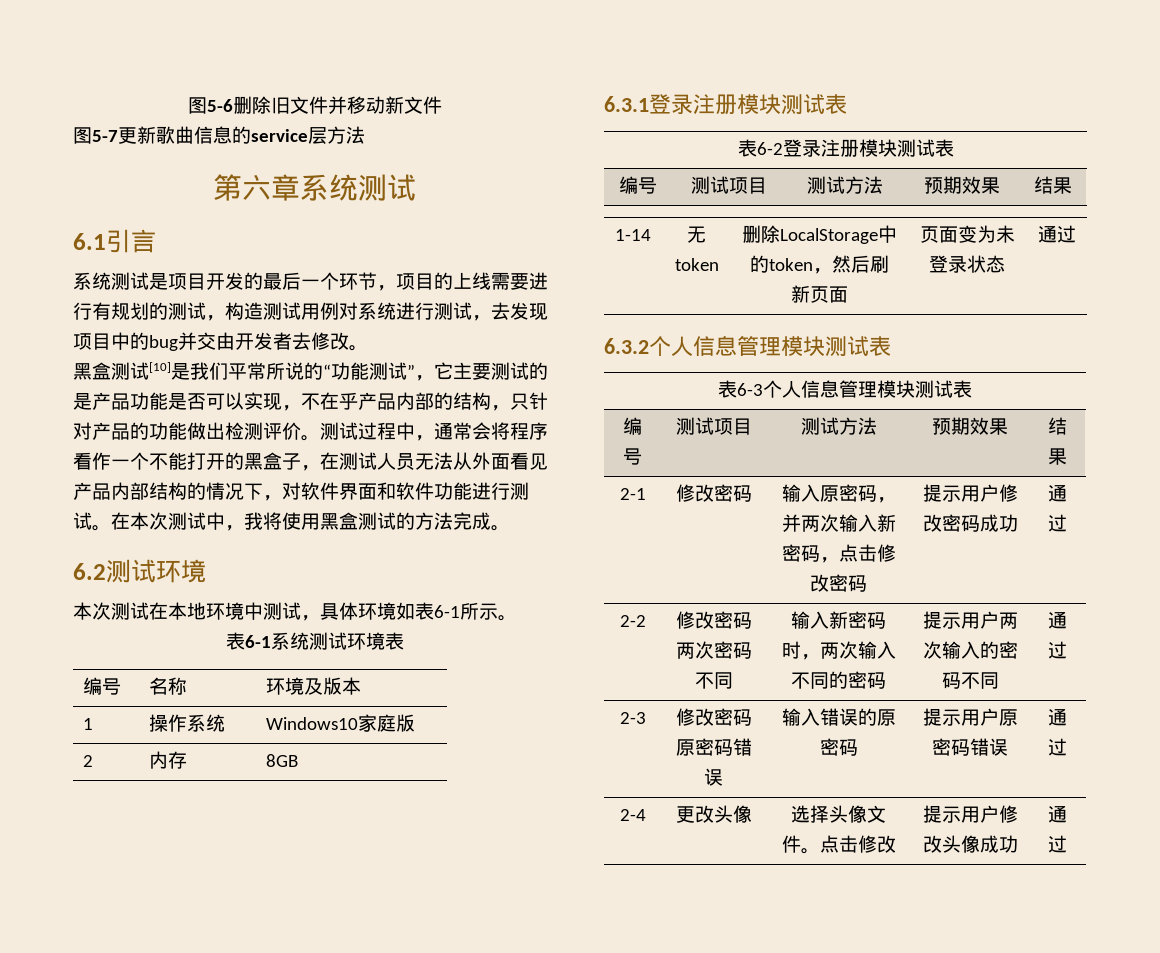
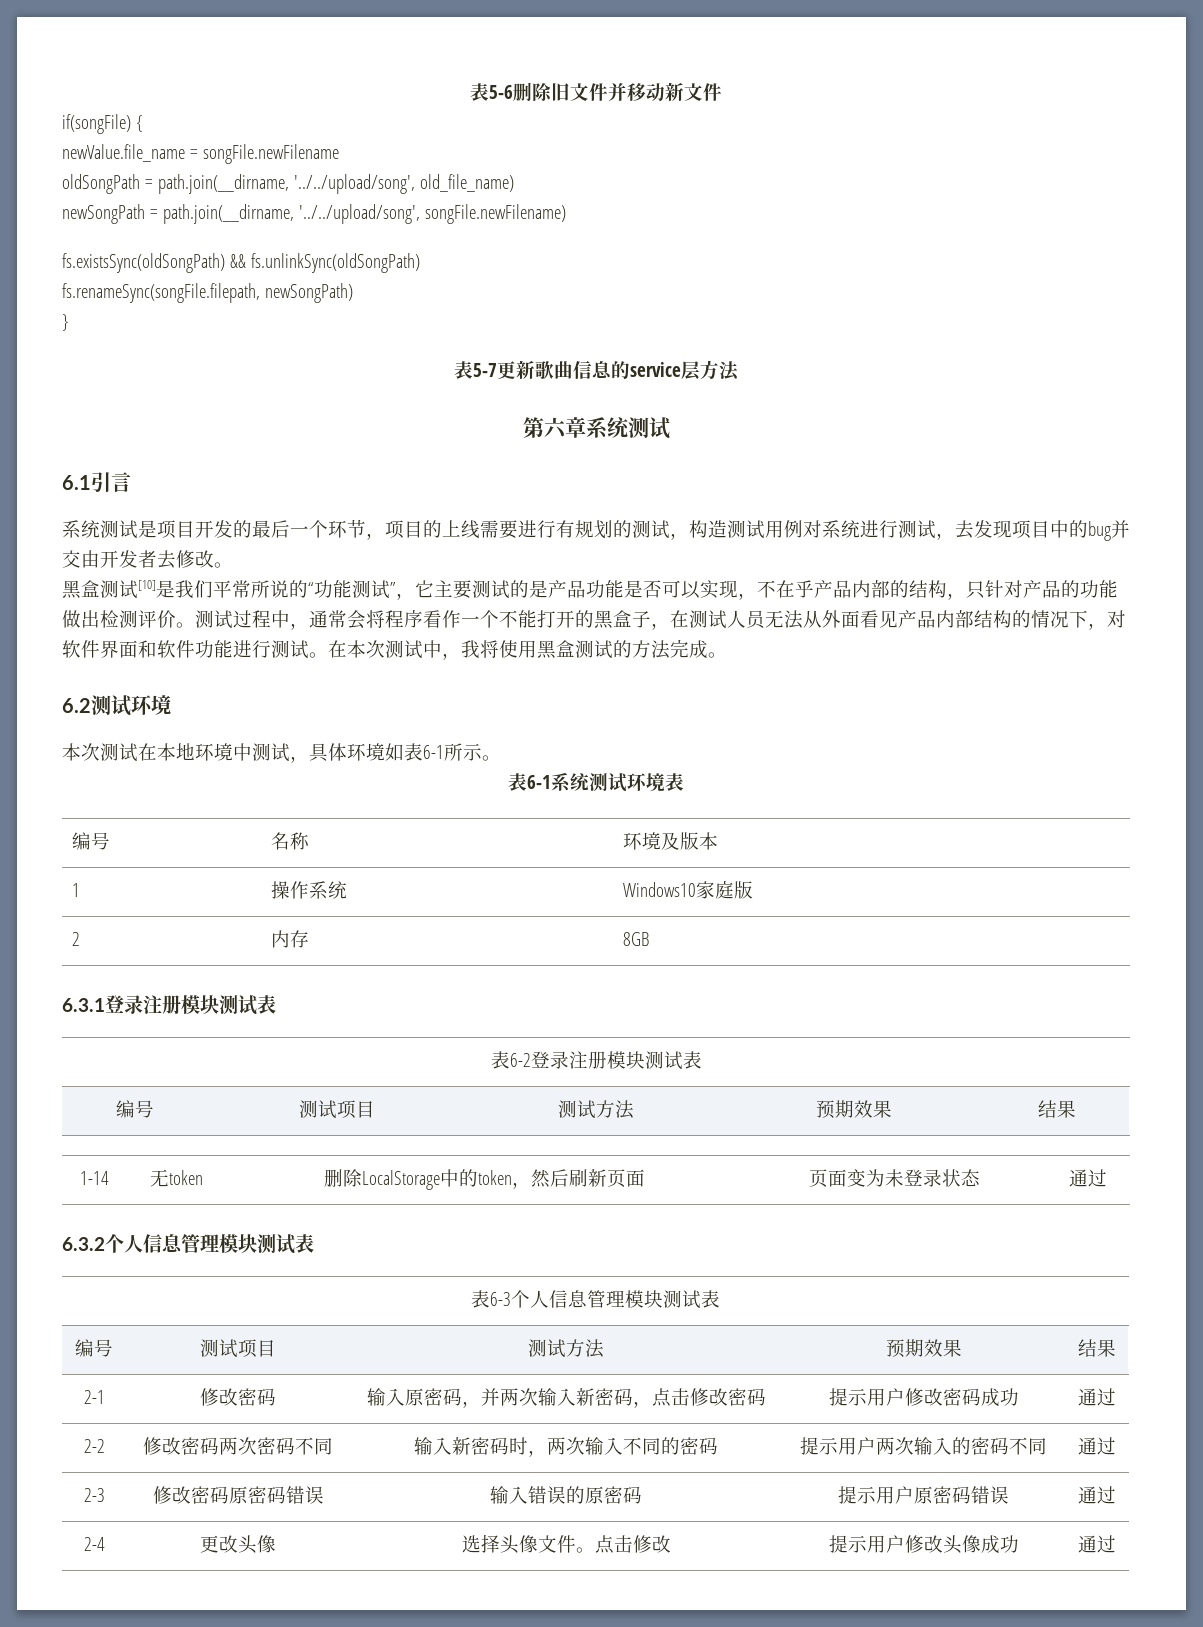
[187,97,207,114] 图 -> [470,83,489,101] 表
[73,127,92,144] 图 -> [62,114,143,134] [62,144,339,164] [62,174,514,194] [62,204,566,224] [62,253,420,273] [62,283,353,303] [62,314,69,331] [454,361,473,379] if(songFile) { // newValue.file_name = songFile.newFilename // oldSongPath = path.join(__dirname, '../../upload/song', old_file_name) // newSongPath = path.join(__dirname, '../../upload/song', songFile.newFilename) // fs.existsSync(oldSongPath) && fs.unlinkSync(oldSongPath) // fs.renameSync(songFile.filepath, newSongPath) // } // 表

